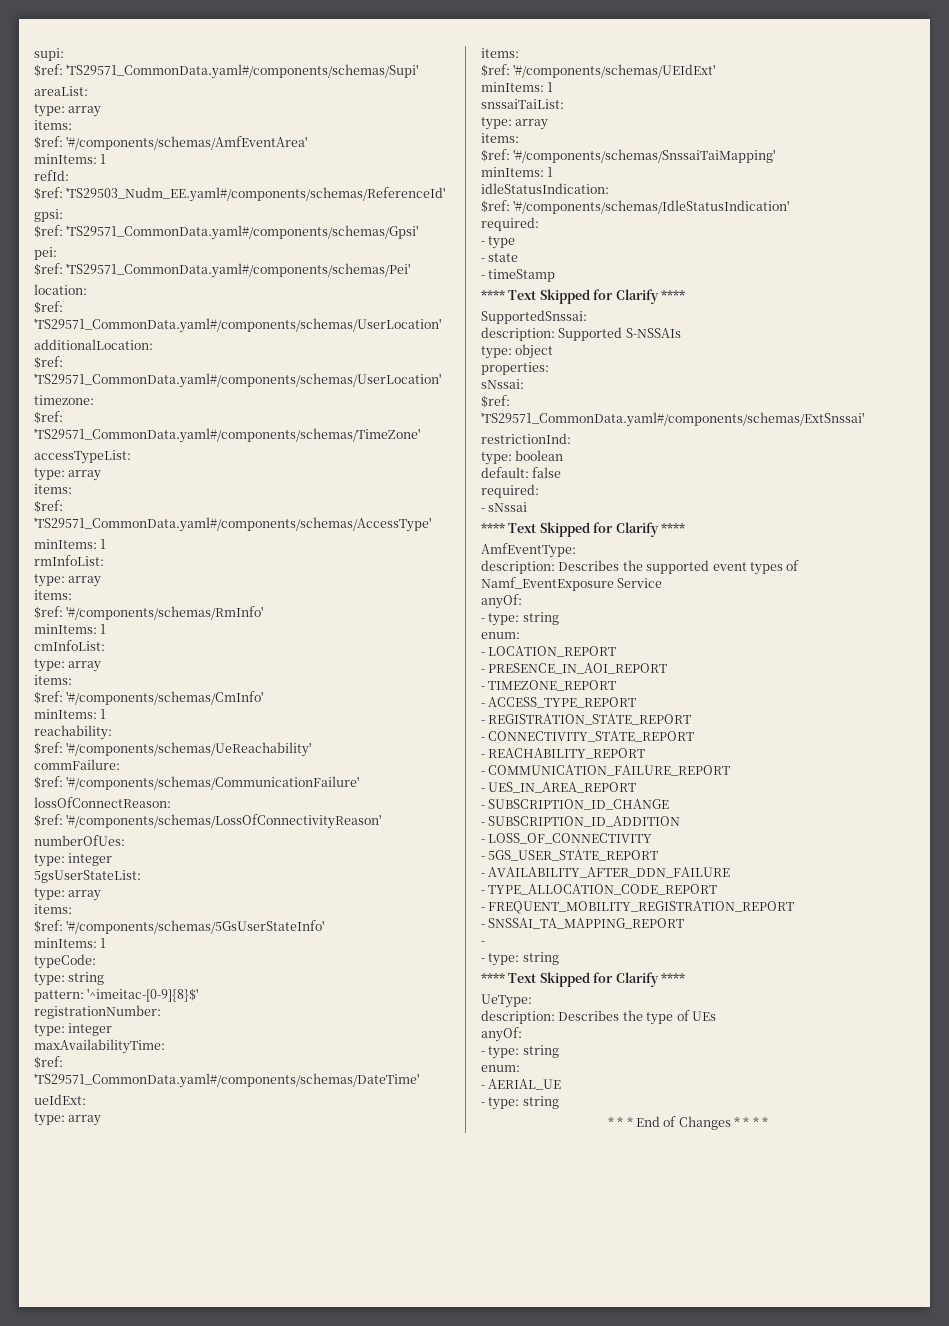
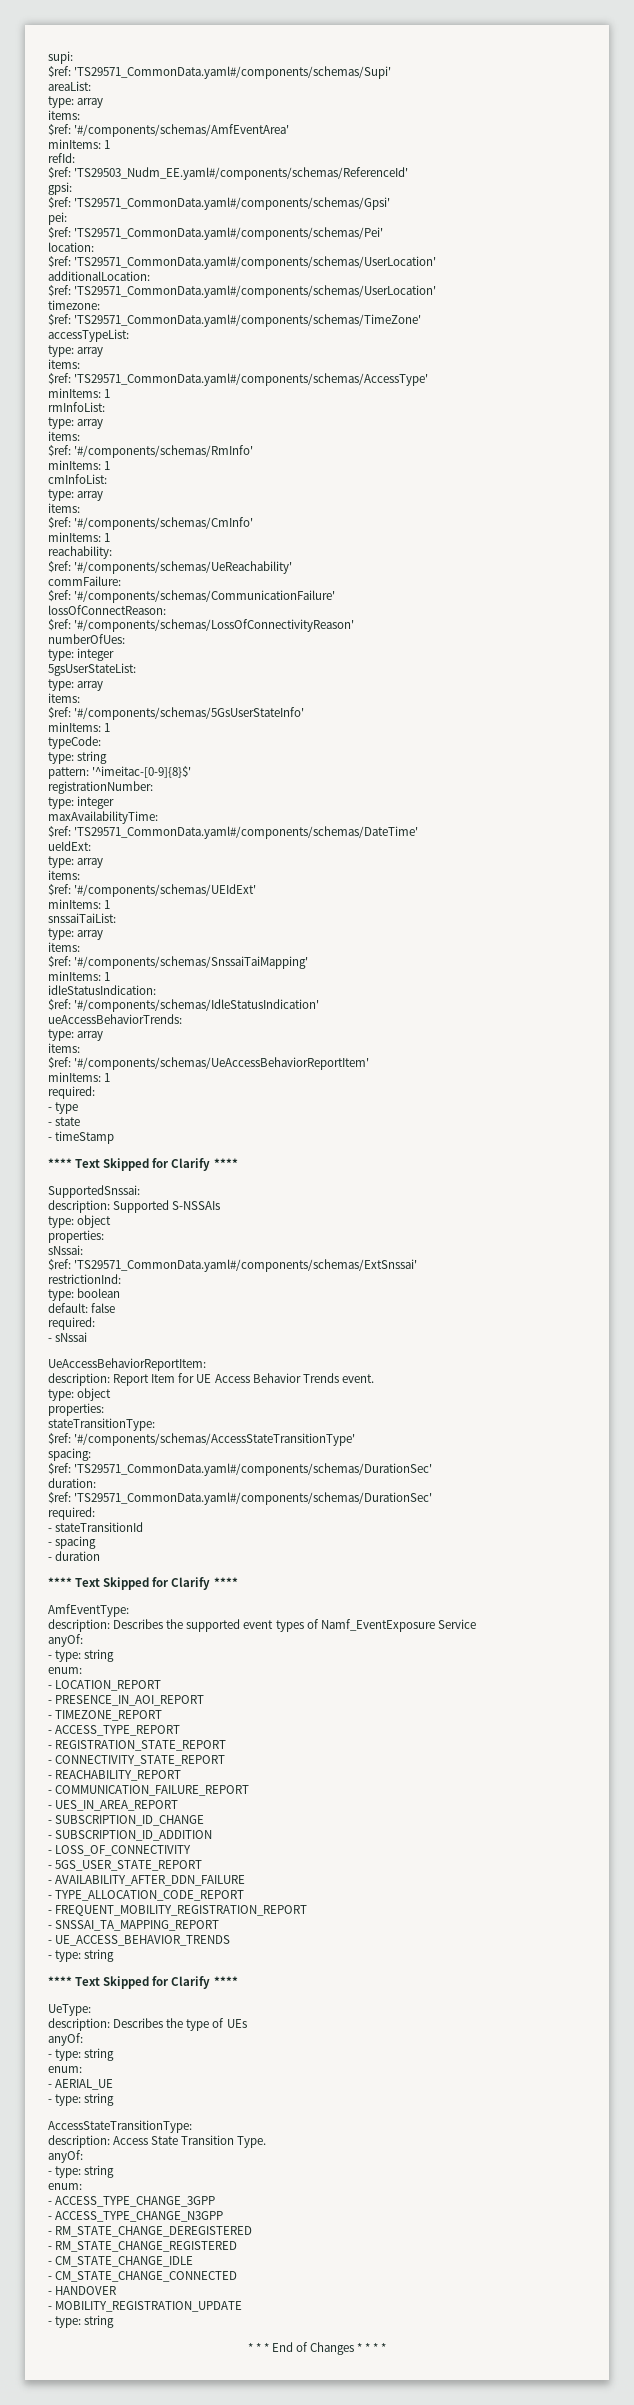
(790, 207) none -> [48,1014,182,1024] [48,1029,104,1041] [48,1043,80,1053] [48,1057,370,1070] [48,1072,111,1082] // ueAccessBehaviorTrends: // type: array // items: // $ref: '#/components/schemas/UeAccessBehaviorReportItem' // minItems: 1
(528, 507) none -> [48,1358,206,1371] [48,1373,374,1386] [48,1388,112,1401] [48,1403,104,1416] [48,1418,155,1431] [48,1433,356,1446] [48,1448,91,1461] [48,1463,433,1476] [48,1478,96,1488] [48,1492,433,1505] [48,1507,95,1520] [48,1522,144,1532] [48,1536,97,1549] [48,1551,101,1561] // UeAccessBehaviorReportItem: // description: Report Item for UE Access Behavior Trends event. // type: object // properties: // stateTransitionType: // $ref: '#/components/schemas/AccessStateTransitionType' // spacing: // $ref: 'TS29571_CommonData.yaml#/components/schemas/DurationSec' // duration: // $ref: 'TS29571_CommonData.yaml#/components/schemas/DurationSec' // required: // - stateTransitionId // - spacing // - duration
(485, 943) none -> [55,1935,231,1946] UE_ACCESS_BEHAVIOR_TRENDS
(559, 1102) none -> [48,2120,192,2133] [48,2135,267,2148] [48,2150,83,2163] [48,2165,115,2178] [48,2183,82,2190] [48,2196,216,2207] [48,2211,224,2222] [48,2226,253,2237] [48,2241,238,2252] [48,2256,194,2267] [48,2271,238,2282] [48,2286,117,2295] [48,2301,243,2312] [48,2315,115,2328] // AccessStateTransitionType: // description: Access State Transition Type. // anyOf: // - type: string // enum: // - ACCESS_TYPE_CHANGE_3GPP // - ACCESS_TYPE_CHANGE_N3GPP // - RM_STATE_CHANGE_DEREGISTERED // - RM_STATE_CHANGE_REGISTERED // - CM_STATE_CHANGE_IDLE // - CM_STATE_CHANGE_CONNECTED // - HANDOVER // - MOBILITY_REGISTRATION_UPDATE // - type: string

